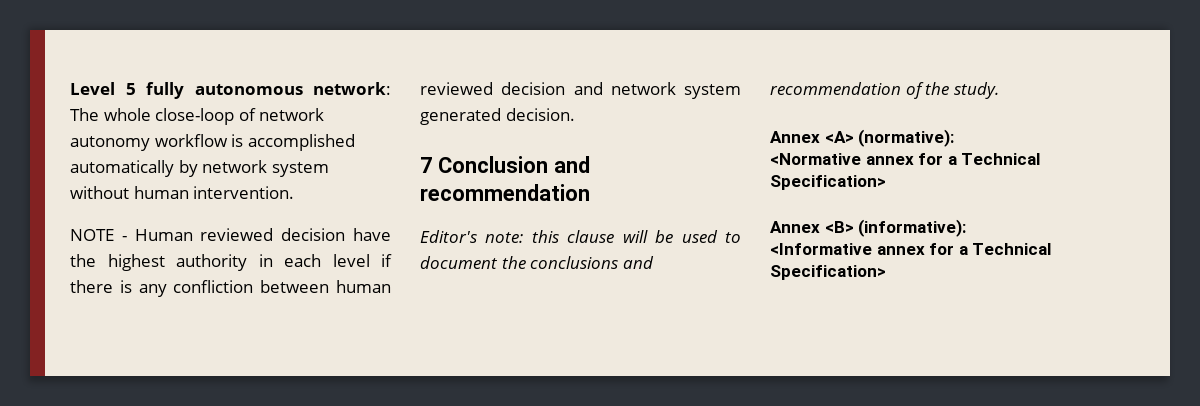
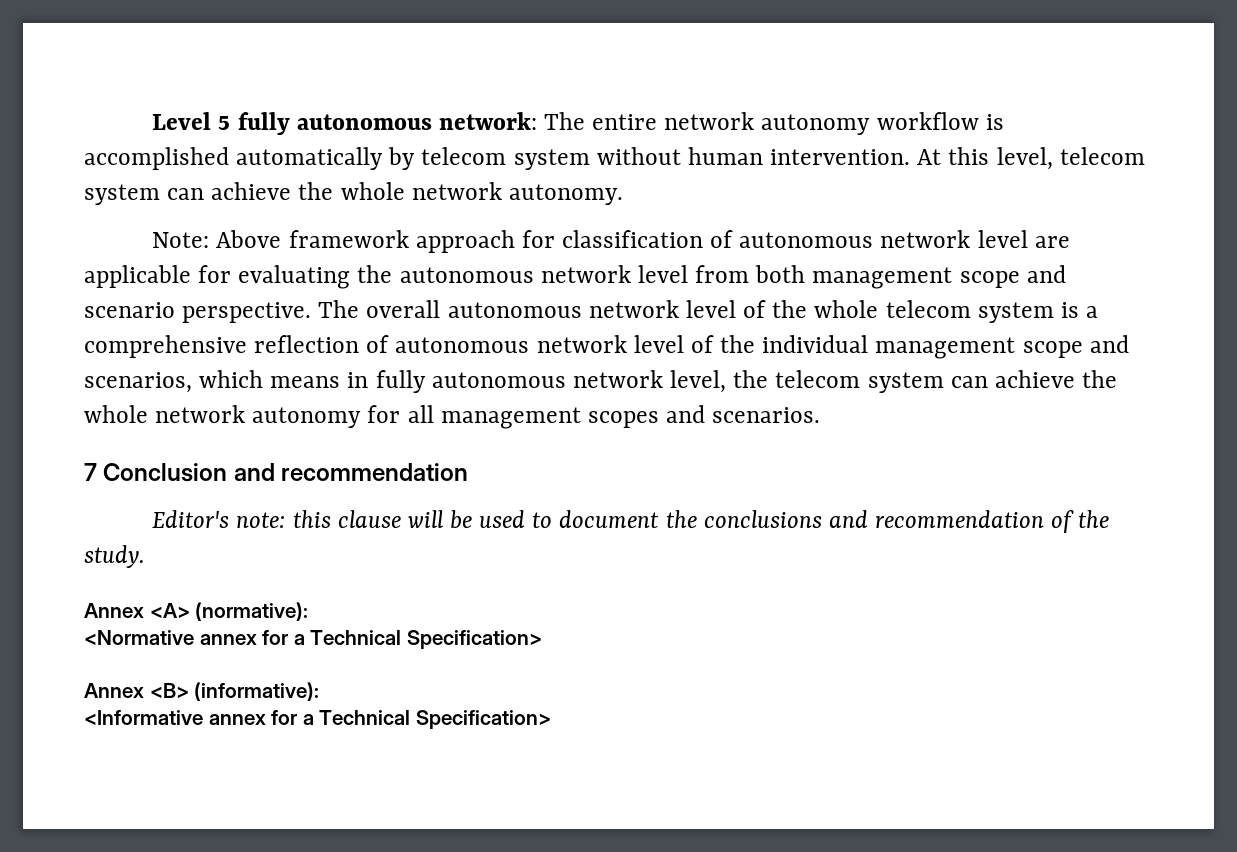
[103,108,256,125] whole close-loop of -> [592,114,658,130] entire
[202,160,268,173] network -> [421,147,507,165] telecom
[70,228,392,241] [70,254,392,271] [70,280,392,297] [420,82,741,99] [420,108,575,125] // NOTE - Human reviewed decision have the highest authority in each level if there is any confliction between human reviewed decision and network system generated decision. -> [917,147,1145,170] [84,182,623,205] [152,230,1070,253] [84,265,1066,289] [84,300,1099,323] [84,335,1129,359] [84,370,1118,393] [84,405,821,429] At this level, telecom system can achieve the whole network autonomy. // Note: Above framework approach for classification of autonomous network level are applicable for evaluating the autonomous network level from both management scope and scenario perspective. The overall autonomous network level of the whole telecom system is a comprehensive reflection of autonomous network level of the individual management scope and scenarios, which means in fully autonomous network level, the telecom system can achieve the whole network autonomy for all management scopes and scenarios.

